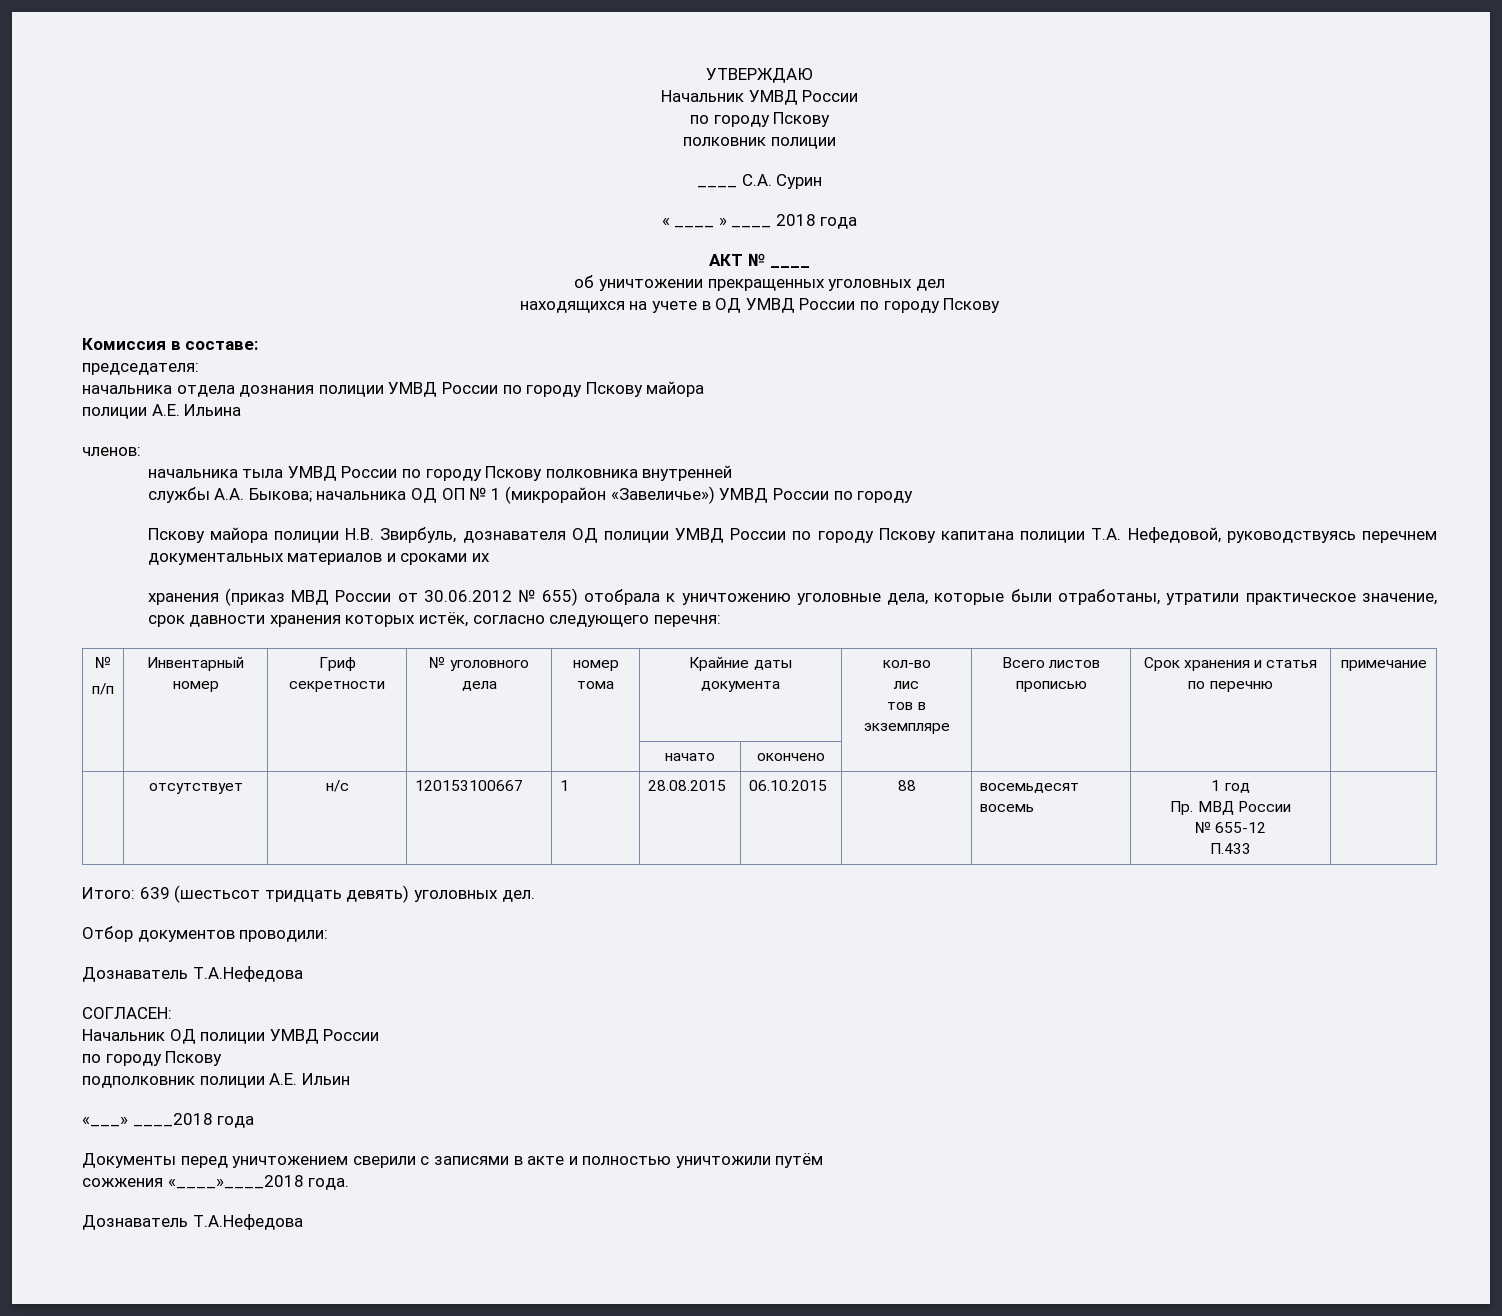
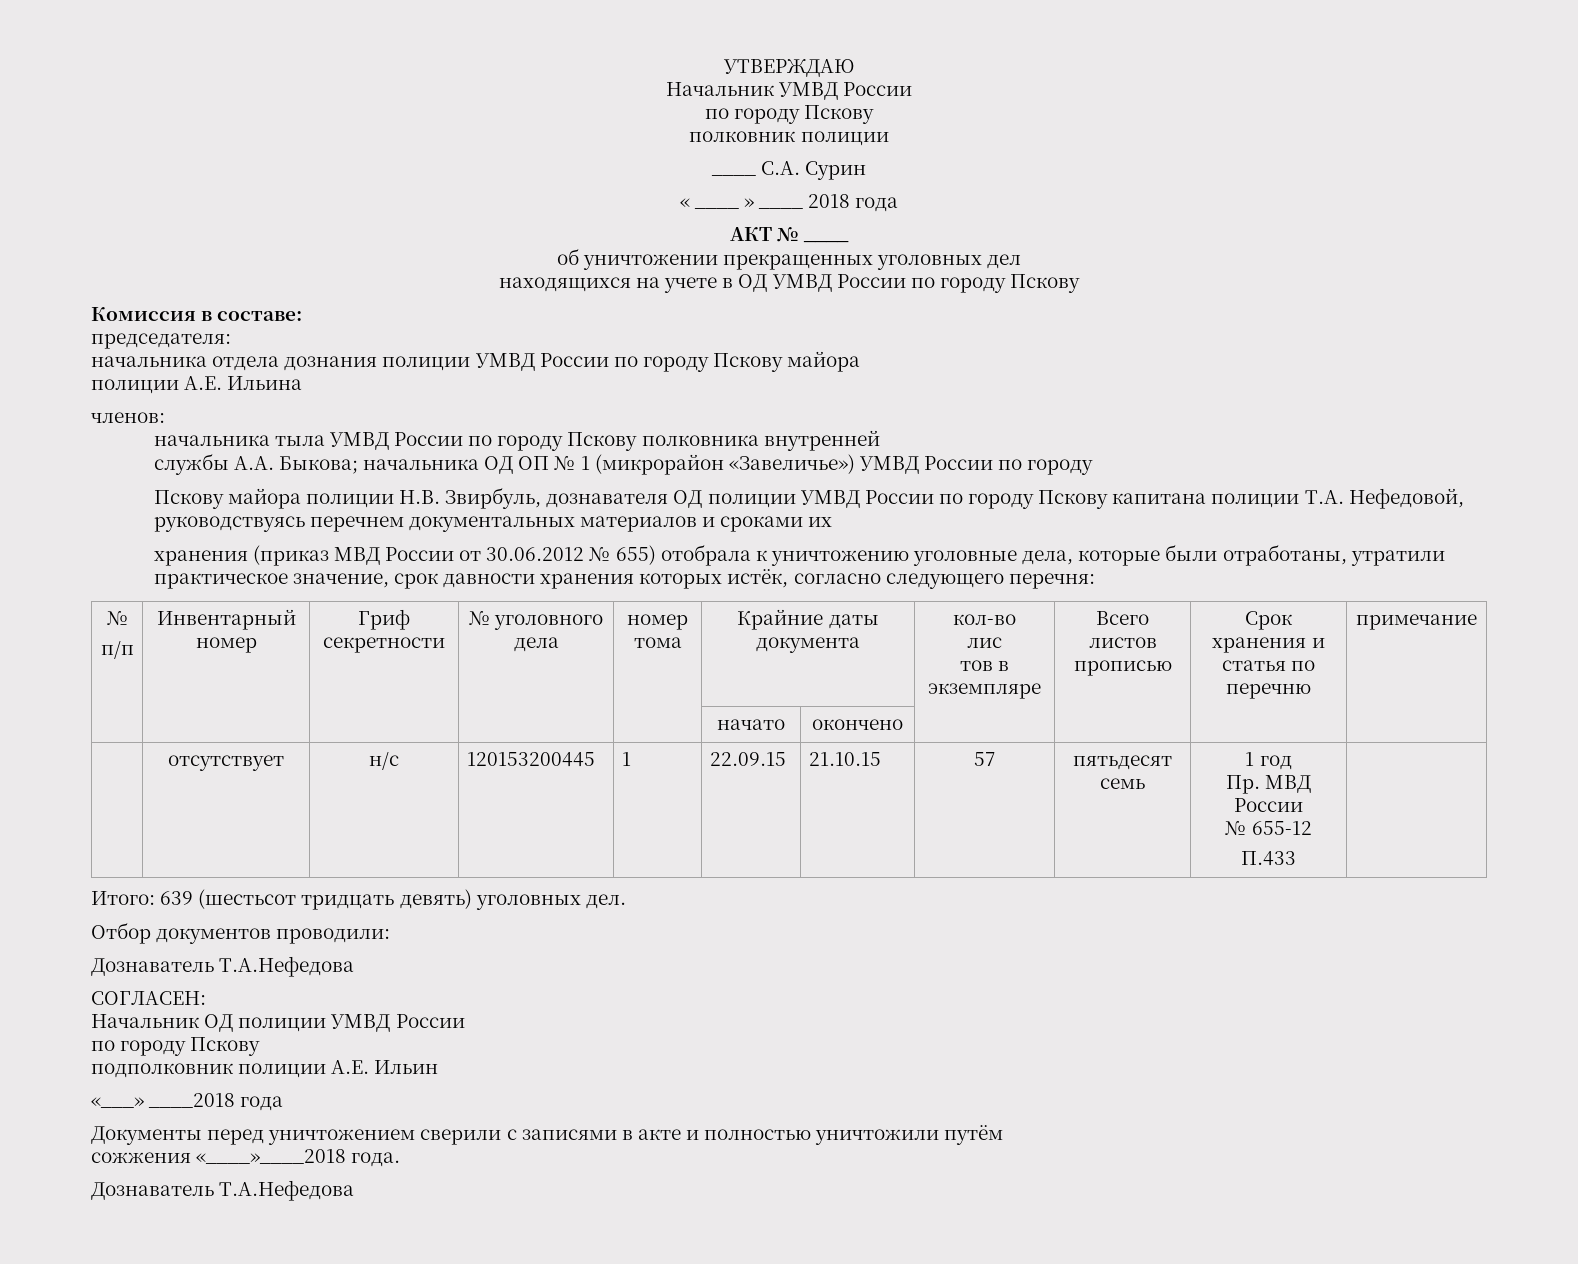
[415,780,524,791] [560,780,570,791] [648,780,727,791] [749,780,828,791] [897,780,916,791] [980,783,1080,793] [980,804,1035,812] 120153100667 | 1 | 28.08.2015 | 06.10.2015 | 88 | восемьдесят восемь -> [466,752,595,767] [621,752,631,766] [709,752,786,766] [808,752,881,766] [974,752,995,766] [1073,755,1172,770] [1100,778,1145,789] 120153200445 | 1 | 22.09.15 | 21.10.15 | 57 | пятьдесят семь

